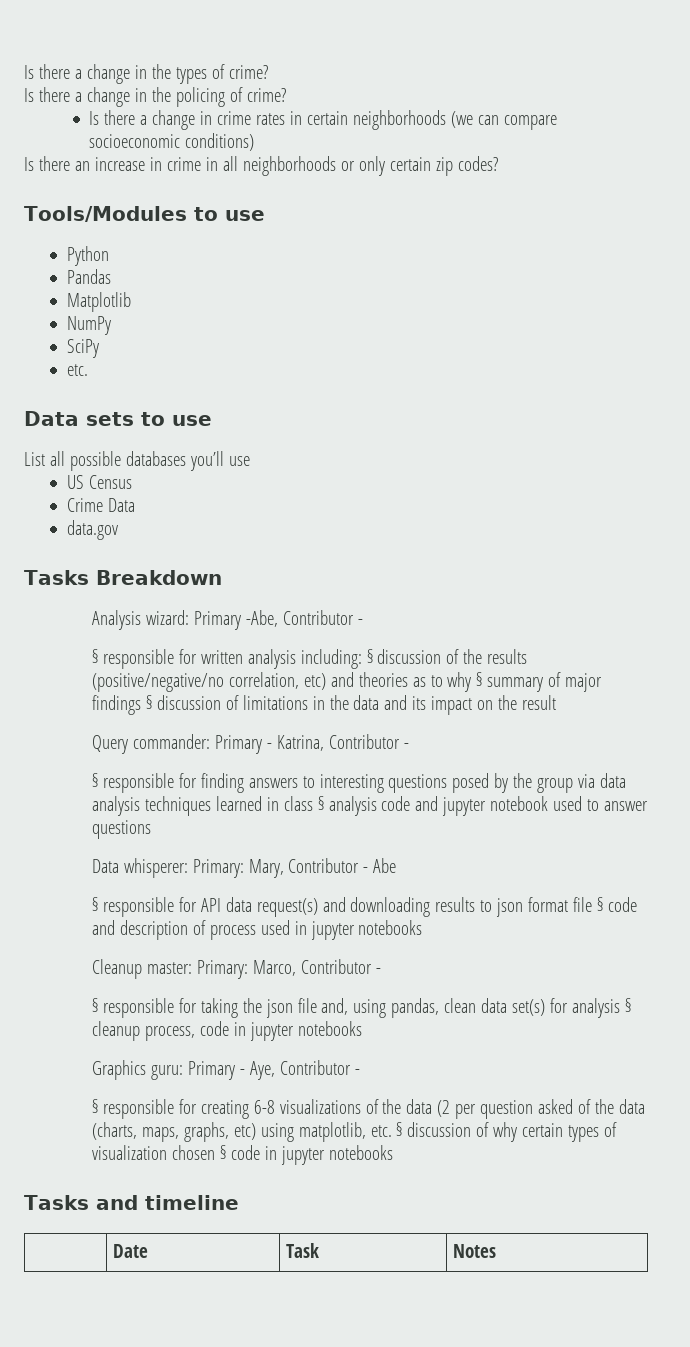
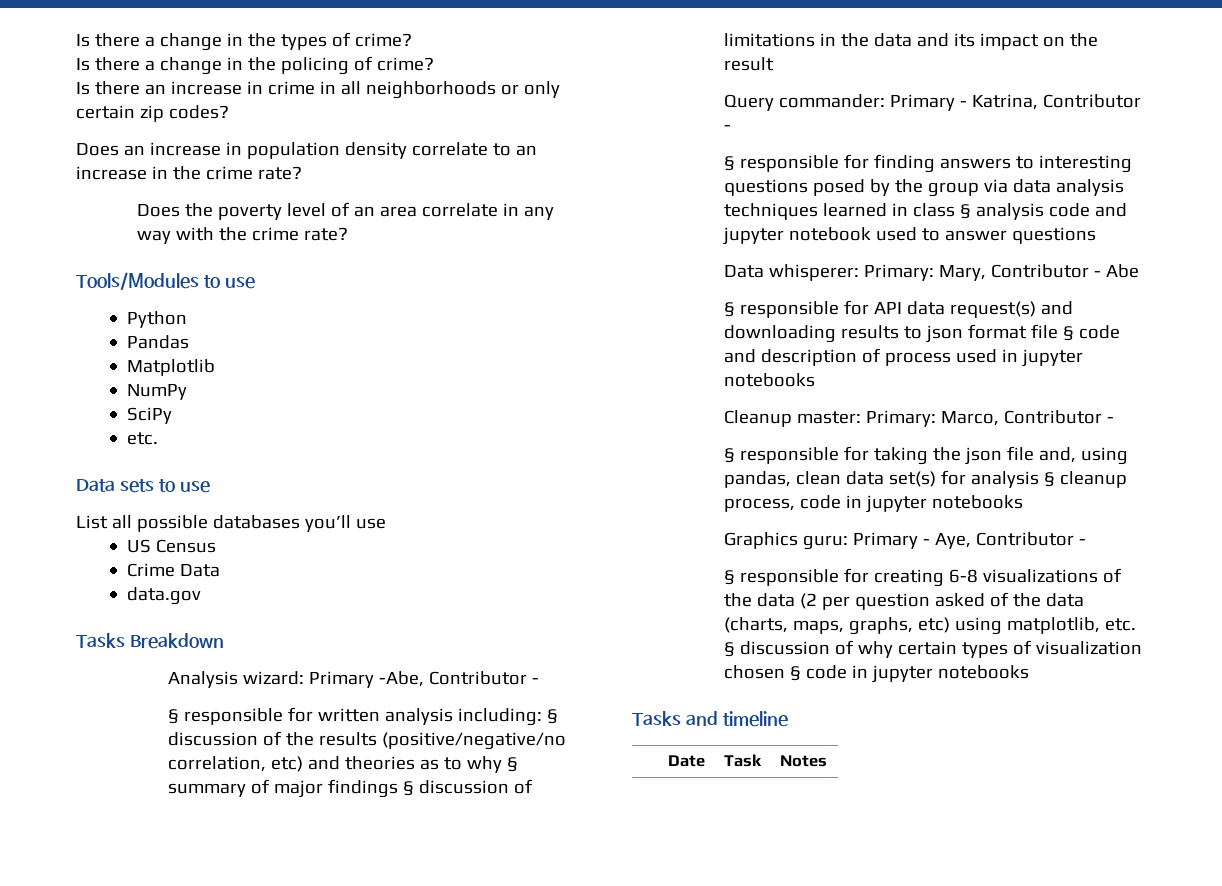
[89,110,558,130] [89,133,255,151] // Is there a change in crime rates in certain neighborhoods (we can compare socioeconomic conditions) -> (434, 64) none
(498, 163) none -> [76,142,537,159] [76,166,302,180] [137,202,555,220] [137,227,349,244] // Does an increase in population density correlate to an increase in the crime rate? // Does the poverty level of an area correlate in any way with the crime rate?

